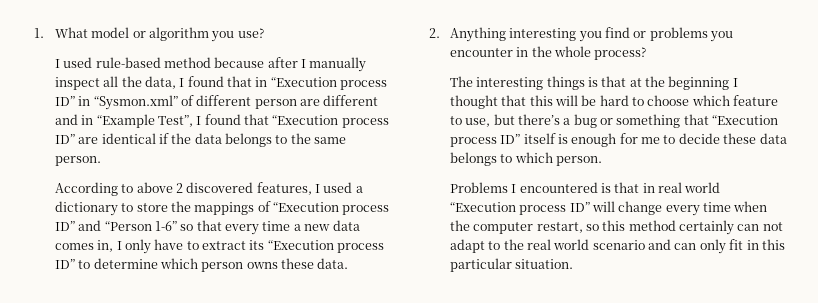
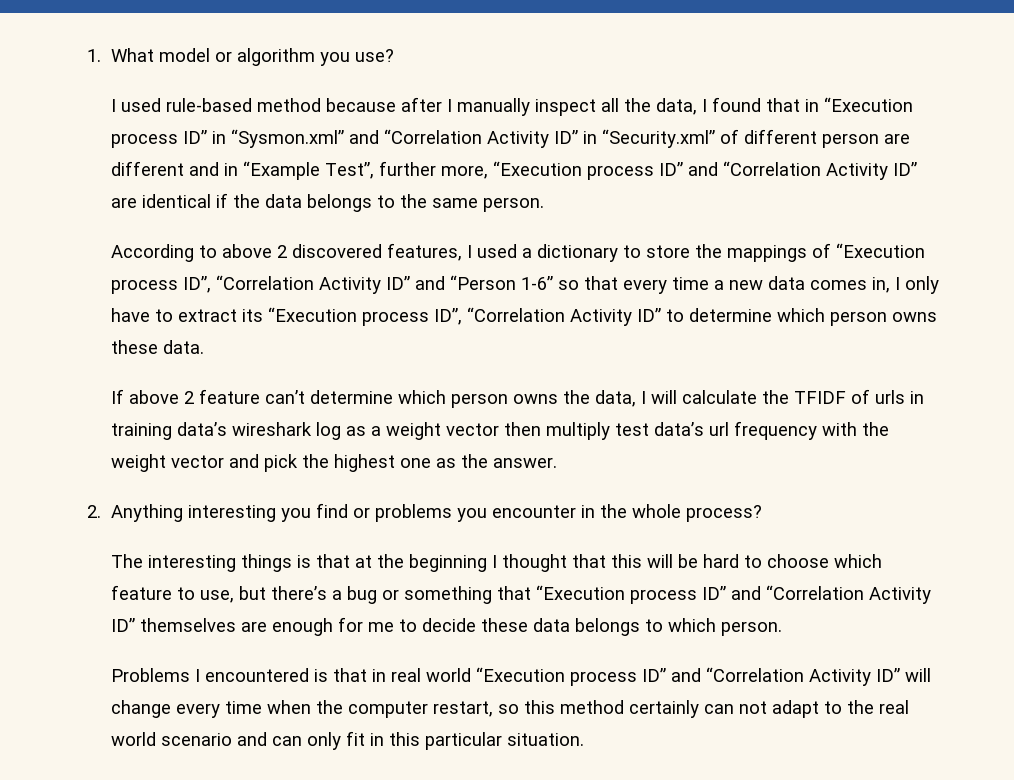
(178, 102) none -> [349,129,716,148] and “Correlation Activity ID” in “Security.xml”
[196,114,389,128] I found that “Execution process -> [379,161,889,180] further more, “Execution process ID” and “Correlation Activity
(390, 210) none -> [183,275,382,294] ID”, “Correlation Activity
(385, 248) none -> [434,307,633,326] ID”, “Correlation Activity
(349, 263) none -> [111,389,925,408] [111,421,890,440] [111,454,558,472] // If above 2 feature can’t determine which person owns the data, I will calculate the TFIDF of urls in training data’s wireshark log as a weight vector then multiply test data’s url frequency with the weight vector and pick the highest one as the answer.
[523,133,568,144] itself is -> [731,585,932,604] [111,618,268,632] and “Correlation Activity ID” themselves are
(590, 207) none -> [671,667,901,686] and “Correlation Activity ID”

